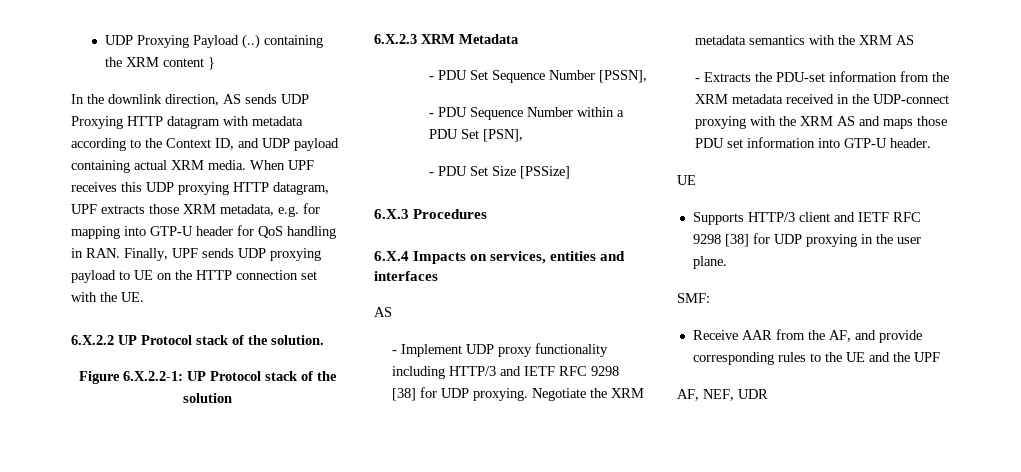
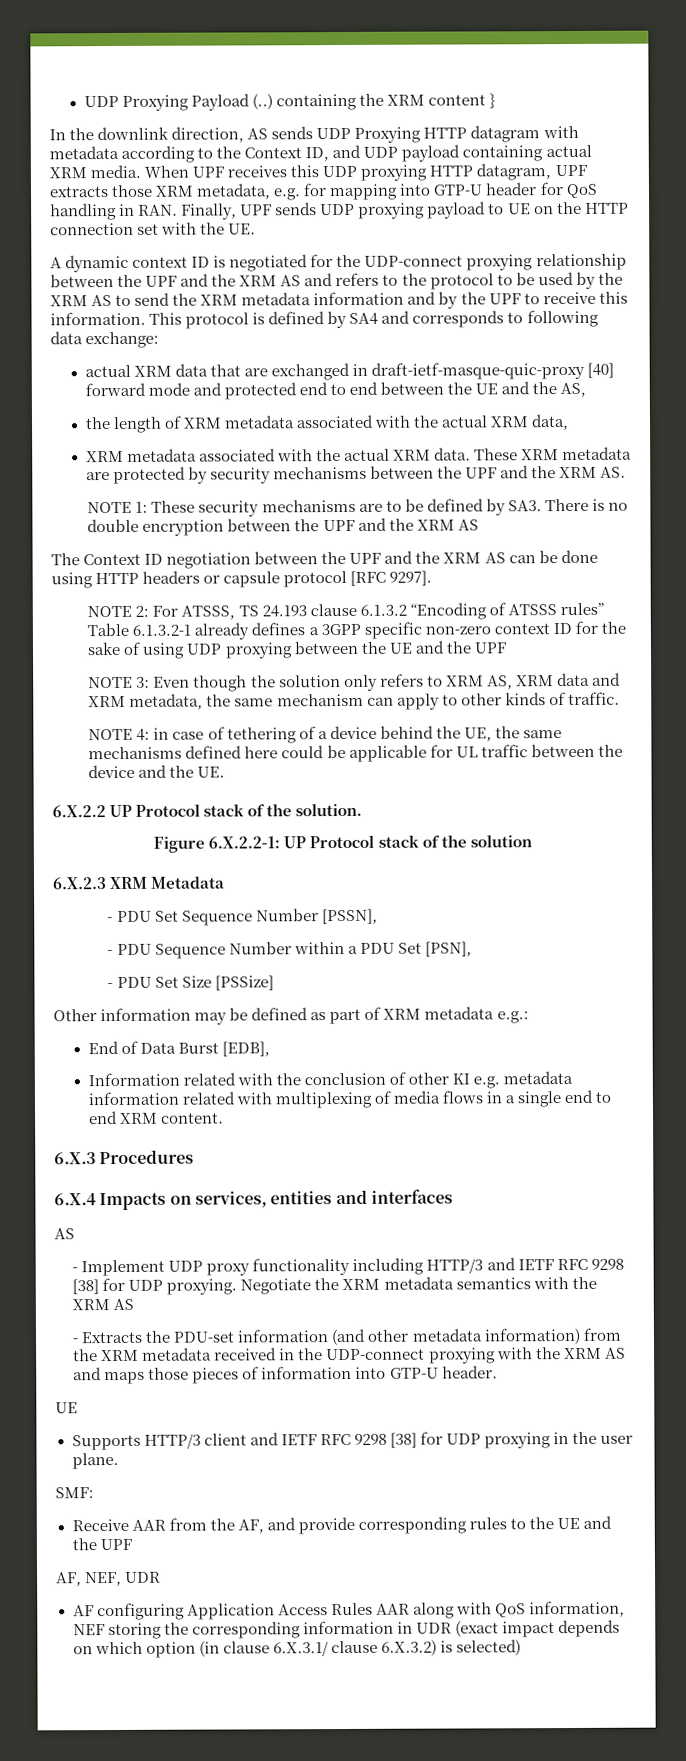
(144, 297) none -> [50,253,627,273] [50,271,623,290] [50,291,628,309] [50,309,599,329] [50,331,160,349] [84,361,615,381] [84,381,587,400] [84,414,570,433] [85,446,633,463] [85,465,627,485] [87,498,628,517] [87,517,479,536] [51,549,598,569] [51,570,433,589] [87,602,604,620] [87,620,626,640] [87,640,507,659] [88,672,621,692] [88,691,620,710] [88,725,562,744] [88,743,623,762] [88,764,226,779] // A dynamic context ID is negotiated for the UDP-connect proxying relationship between the UPF and the XRM AS and refers to the protocol to be used by the XRM AS to send the XRM metadata information and by the UPF to receive this information. This protocol is defined by SA4 and corresponds to following data exchange: // actual XRM data that are exchanged in draft-ietf-masque-quic-proxy [40] forward mode and protected end to end between the UE and the AS, // the length of XRM metadata associated with the actual XRM data, // XRM metadata associated with the actual XRM data. These XRM metadata are protected by security mechanisms between the UPF and the XRM AS. // NOTE 1: These security mechanisms are to be defined by SA3. There is no double encryption between the UPF and the XRM AS // The Context ID negotiation between the UPF and the XRM AS can be done using HTTP headers or capsule protocol [RFC 9297]. // NOTE 2: For ATSSS, TS 24.193 clause 6.1.3.2 “Encoding of ATSSS rules” Table 6.1.3.2-1 already defines a 3GPP specific non-zero context ID for the sake of using UDP proxying between the UE and the UPF // NOTE 3: Even though the solution only refers to XRM AS, XRM data and XRM metadata, the same mechanism can apply to other kinds of traffic. // NOTE 4: in case of tethering of a device behind the UE, the same mechanisms defined here could be applicable for UL traffic between the device and the UE.
(570, 172) none -> [53,1006,529,1025] [87,1040,270,1057] [87,1070,574,1089] [87,1089,612,1109] [88,1110,224,1125] // Other information may be defined as part of XRM metadata e.g.: // End of Data Burst [EDB], // Information related with the conclusion of other KI e.g. metadata information related with multiplexing of media flows in a single end to end XRM content.
(898, 76) none -> [331,1327,581,1346] (and other metadata information)
[695,138,744,148] PDU set -> [192,1366,260,1384] pieces of
(768, 394) none -> [72,1600,625,1621] [72,1619,620,1640] [72,1639,521,1658] // AF configuring Application Access Rules AAR along with QoS information, NEF storing the corresponding information in UDR (exact impact depends on which option (in clause 6.X.3.1/ clause 6.X.3.2) is selected)

